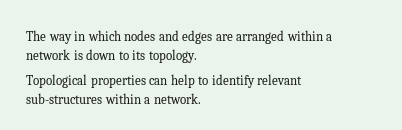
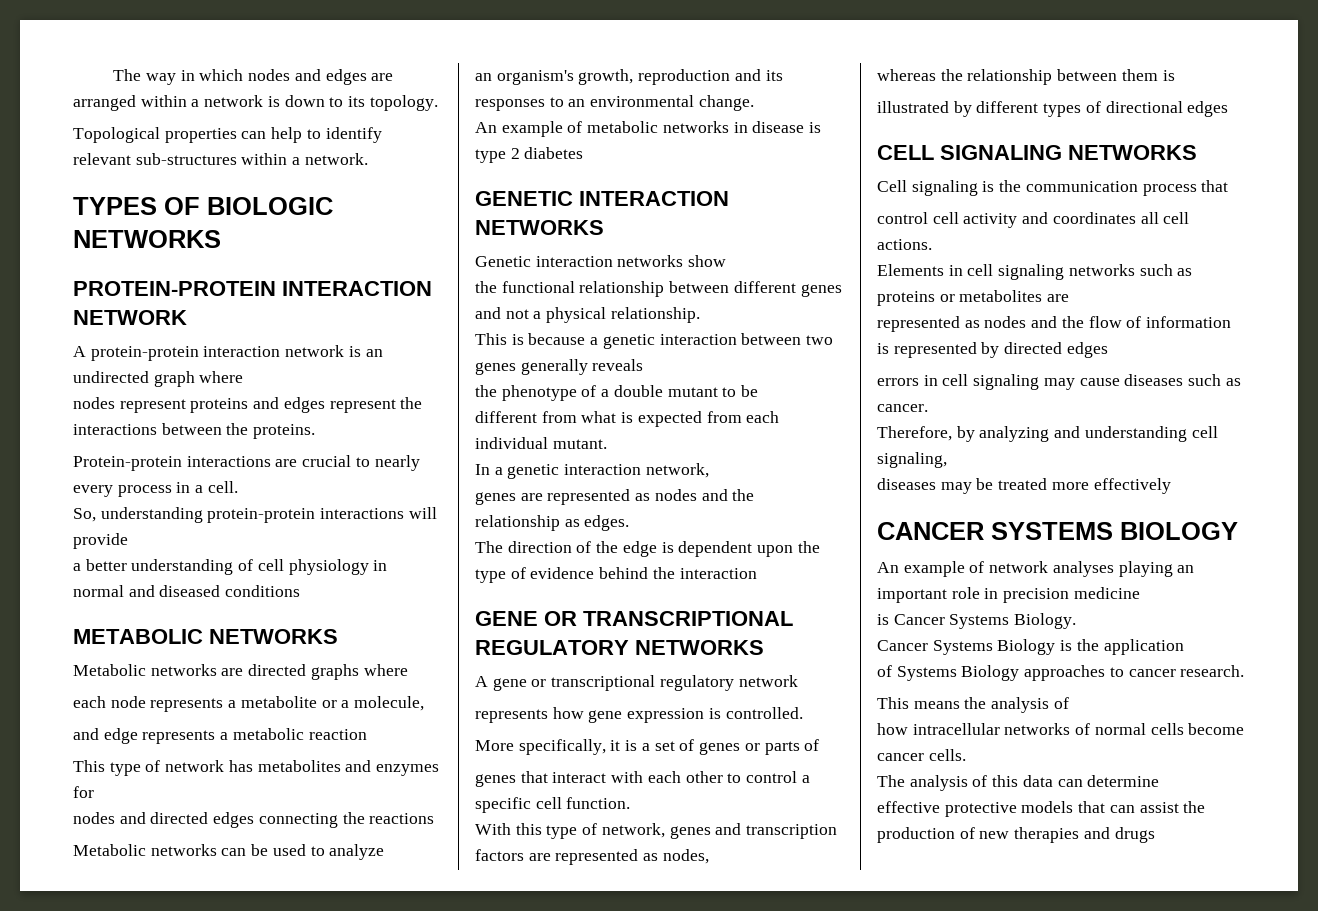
(201, 98) none -> [73,197,333,215] [73,230,221,248] [73,281,432,296] [73,310,187,325] [73,345,383,361] [73,371,244,387] [73,397,423,413] [73,423,316,439] [73,455,420,471] [73,481,238,497] [73,507,437,523] [73,533,128,549] [73,559,388,575] [73,585,301,597] [73,629,338,644] [73,664,408,680] [73,696,425,712] [73,728,367,744] [73,760,440,776] [73,786,94,798] [73,812,435,828] [73,844,385,860] [475,69,783,85] [475,95,754,111] [475,121,822,137] [475,147,584,163] [475,191,729,206] [475,220,604,235] [475,255,727,267] [475,281,842,297] [475,307,700,323] [475,333,834,349] [475,359,644,375] [475,385,759,401] [475,411,780,427] [475,437,607,449] [475,463,709,479] [475,489,755,505] [475,515,630,531] [475,541,820,557] [475,567,757,583] [475,611,793,626] [475,640,764,655] [475,675,798,691] [475,707,803,723] [475,739,820,755] [475,771,810,787] [475,797,631,813] [475,823,838,839] [475,849,709,865] [877,69,1175,85] [877,101,1229,117] [877,145,1197,160] [877,180,1229,196] [877,212,1190,228] [877,239,932,250] [877,264,1193,280] [877,290,1070,306] [877,316,1232,332] [877,342,1108,358] [877,374,1241,390] [877,404,928,412] [877,426,1218,442] [877,452,947,468] [877,478,1171,494] [877,522,1238,540] [877,561,1195,577] [877,587,1140,603] [877,613,1077,629] [877,639,1184,655] [877,665,1245,681] [877,697,1069,713] [877,723,1245,735] [877,749,966,761] [877,775,1160,791] [877,801,1206,817] [877,827,1155,843] // TYPES OF BIOLOGIC NETWORKS // PROTEIN-PROTEIN INTERACTION NETWORK // A protein-protein interaction network is an undirected graph where // nodes represent proteins and edges represent the interactions between the proteins. // Protein-protein interactions are crucial to nearly every process in a cell. // So, understanding protein-protein interactions will provide // a better understanding of cell physiology in normal and diseased conditions // METABOLIC NETWORKS // Metabolic networks are directed graphs where // each node represents a metabolite or a molecule, // and edge represents a metabolic reaction // This type of network has metabolites and enzymes for // nodes and directed edges connecting the reactions // Metabolic networks can be used to analyze // an organism's growth, reproduction and its responses to an environmental change. // An example of metabolic networks in disease is type 2 diabetes // GENETIC INTERACTION NETWORKS // Genetic interaction networks show // the functional relationship between different genes and not a physical relationship. // This is because a genetic interaction between two genes generally reveals // the phenotype of a double mutant to be // different from what is expected from each individual mutant. // In a genetic interaction network, // genes are represented as nodes and the relationship as edges. // The direction of the edge is dependent upon the type of evidence behind the interaction // GENE OR TRANSCRIPTIONAL REGULATORY NETWORKS // A gene or transcriptional regulatory network // represents how gene expression is controlled. // More specifically, it is a set of genes or parts of // genes that interact with each other to control a specific cell function. // With this type of network, genes and transcription factors are represented as nodes, // whereas the relationship between them is // illustrated by different types of directional edges // CELL SIGNALING NETWORKS // Cell signaling is the communication process that // control cell activity and coordinates all cell actions. // Elements in cell signaling networks such as proteins or metabolites are // represented as nodes and the flow of information is represented by directed edges // errors in cell signaling may cause diseases such as cancer. // Therefore, by analyzing and understanding cell signaling, // diseases may be treated more effectively // CANCER SYSTEMS BIOLOGY // An example of network analyses playing an important role in precision medicine // is Cancer Systems Biology. // Cancer Systems Biology is the application // of Systems Biology approaches to cancer research. // This means the analysis of // how intracellular networks of normal cells become cancer cells. // The analysis of this data can determine // effective protective models that can assist the production of new therapies and drugs

